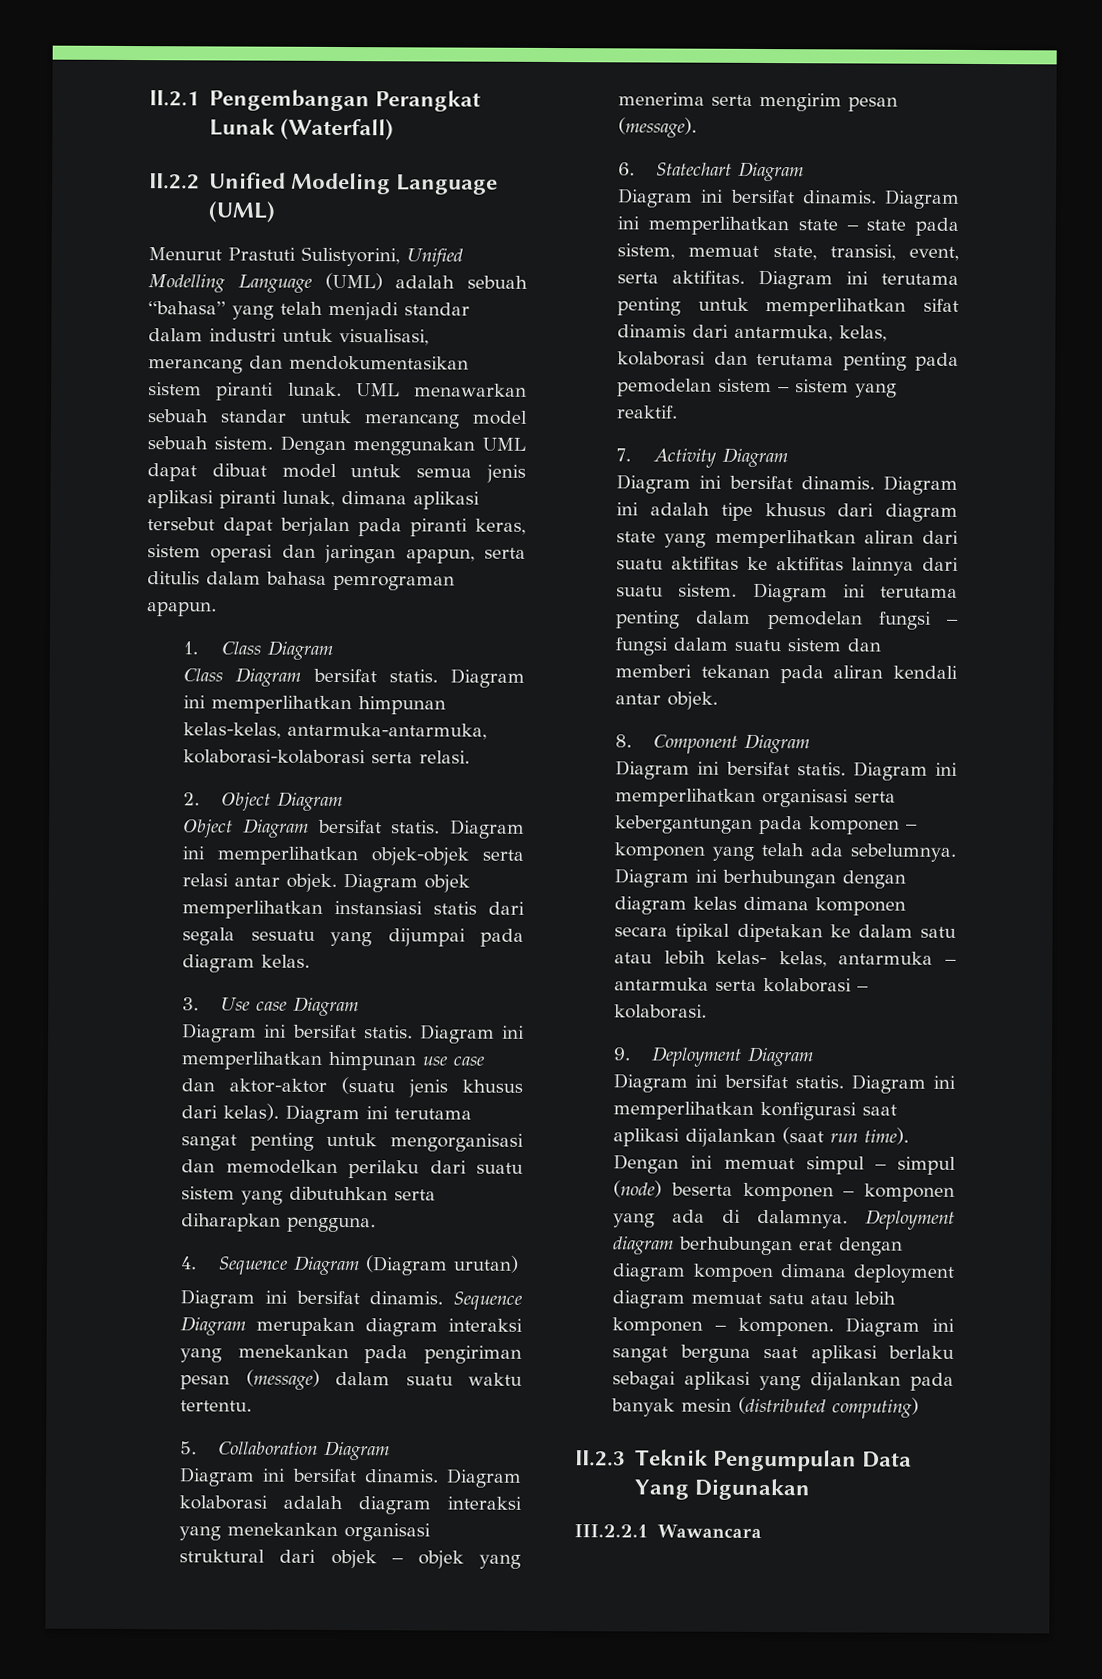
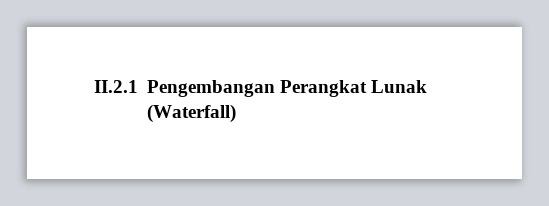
[149,172,498,195] [207,201,276,223] [148,246,463,268] [148,272,528,293] [148,301,470,321] [148,328,429,346] [148,355,469,374] [148,382,527,401] [147,409,528,429] [147,435,526,456] [147,463,526,483] [147,490,480,510] [147,517,526,537] [147,544,526,564] [147,571,455,591] [147,601,217,617] [183,640,333,660] [183,667,525,688] [183,695,447,715] [183,722,488,740] [183,749,471,765] [183,791,343,812] [183,818,525,839] [182,846,524,866] [182,873,471,893] [182,900,525,919] [182,927,524,947] [182,954,311,973] [182,996,359,1017] [182,1023,525,1044] [181,1051,485,1071] [181,1077,523,1098] [181,1103,473,1125] [181,1132,524,1152] [181,1159,523,1179] [181,1186,437,1205] [181,1213,377,1233] [180,1255,519,1276] [180,1289,522,1310] [180,1316,523,1337] [180,1344,522,1364] [180,1369,522,1390] [180,1400,253,1412] [180,1440,390,1461] [179,1467,522,1488] [179,1495,522,1515] [179,1522,432,1542] [179,1549,521,1569] [618,92,899,112] [618,117,698,138] [618,161,804,182] [617,188,960,209] [617,216,959,236] [617,243,959,261] [617,269,959,290] [617,297,959,317] [617,324,888,342] [617,351,959,371] [617,378,898,398] [616,405,679,419] [616,447,788,468] [616,474,958,495] [616,502,958,522] [616,529,959,549] [616,556,959,576] [616,582,958,603] [615,610,959,630] [615,637,882,656] [615,664,958,684] [615,691,719,710] [615,733,810,754] [615,760,958,781] [615,788,897,808] [615,815,919,835] [614,842,956,862] [614,868,907,889] [614,896,907,916] [614,923,956,943] [614,950,957,968] [614,977,870,993] [614,1004,708,1019] [613,1046,814,1067] [613,1073,956,1094] [613,1101,898,1121] [613,1127,910,1148] [613,1154,956,1175] [613,1180,955,1202] [613,1209,955,1230] [613,1236,904,1256] [612,1263,954,1283] [612,1290,897,1309] [612,1317,955,1337] [612,1344,954,1364] [612,1371,954,1391] [611,1396,920,1419] [575,1449,912,1472] [633,1478,810,1501] [574,1524,763,1539] // II.2.2 Unified Modeling Language (UML) // Menurut Prastuti Sulistyorini, Unified Modelling Language (UML) adalah sebuah “bahasa” yang telah menjadi standar dalam industri untuk visualisasi, merancang dan mendokumentasikan sistem piranti lunak. UML menawarkan sebuah standar untuk merancang model sebuah sistem. Dengan menggunakan UML dapat dibuat model untuk semua jenis aplikasi piranti lunak, dimana aplikasi tersebut dapat berjalan pada piranti keras, sistem operasi dan jaringan apapun, serta ditulis dalam bahasa pemrograman apapun. // 1. Class Diagram // Class Diagram bersifat statis. Diagram ini memperlihatkan himpunan kelas-kelas, antarmuka-antarmuka, kolaborasi-kolaborasi serta relasi. // 2. Object Diagram // Object Diagram bersifat statis. Diagram ini memperlihatkan objek-objek serta relasi antar objek. Diagram objek memperlihatkan instansiasi statis dari segala sesuatu yang dijumpai pada diagram kelas. // 3. Use case Diagram // Diagram ini bersifat statis. Diagram ini memperlihatkan himpunan use case dan aktor-aktor (suatu jenis khusus dari kelas). Diagram ini terutama sangat penting untuk mengorganisasi dan memodelkan perilaku dari suatu sistem yang dibutuhkan serta diharapkan pengguna. // 4. Sequence Diagram (Diagram urutan) // Diagram ini bersifat dinamis. Sequence Diagram merupakan diagram interaksi yang menekankan pada pengiriman pesan (message) dalam suatu waktu tertentu. // 5. Collaboration Diagram // Diagram ini bersifat dinamis. Diagram kolaborasi adalah diagram interaksi yang menekankan organisasi struktural dari objek – objek yang menerima serta mengirim pesan (message). // 6. Statechart Diagram // Diagram ini bersifat dinamis. Diagram ini memperlihatkan state – state pada sistem, memuat state, transisi, event, serta aktifitas. Diagram ini terutama penting untuk memperlihatkan sifat dinamis dari antarmuka, kelas, kolaborasi dan terutama penting pada pemodelan sistem – sistem yang reaktif. // 7. Activity Diagram // Diagram ini bersifat dinamis. Diagram ini adalah tipe khusus dari diagram state yang memperlihatkan aliran dari suatu aktifitas ke aktifitas lainnya dari suatu sistem. Diagram ini terutama penting dalam pemodelan fungsi – fungsi dalam suatu sistem dan memberi tekanan pada aliran kendali antar objek. // 8. Component Diagram // Diagram ini bersifat statis. Diagram ini memperlihatkan organisasi serta kebergantungan pada komponen – komponen yang telah ada sebelumnya. Diagram ini berhubungan dengan diagram kelas dimana komponen secara tipikal dipetakan ke dalam satu atau lebih kelas- kelas, antarmuka – antarmuka serta kolaborasi – kolaborasi. // 9. Deployment Diagram // Diagram ini bersifat statis. Diagram ini memperlihatkan konfigurasi saat aplikasi dijalankan (saat run time). Dengan ini memuat simpul – simpul (node) beserta komponen – komponen yang ada di dalamnya. Deployment diagram berhubungan erat dengan diagram kompoen dimana deployment diagram memuat satu atau lebih komponen – komponen. Diagram ini sangat berguna saat aplikasi berlaku sebagai aplikasi yang dijalankan pada banyak mesin (distributed computing) // II.2.3 Teknik Pengumpulan Data Yang Digunakan // III.2.2.1 Wawancara -> (236, 113) none

